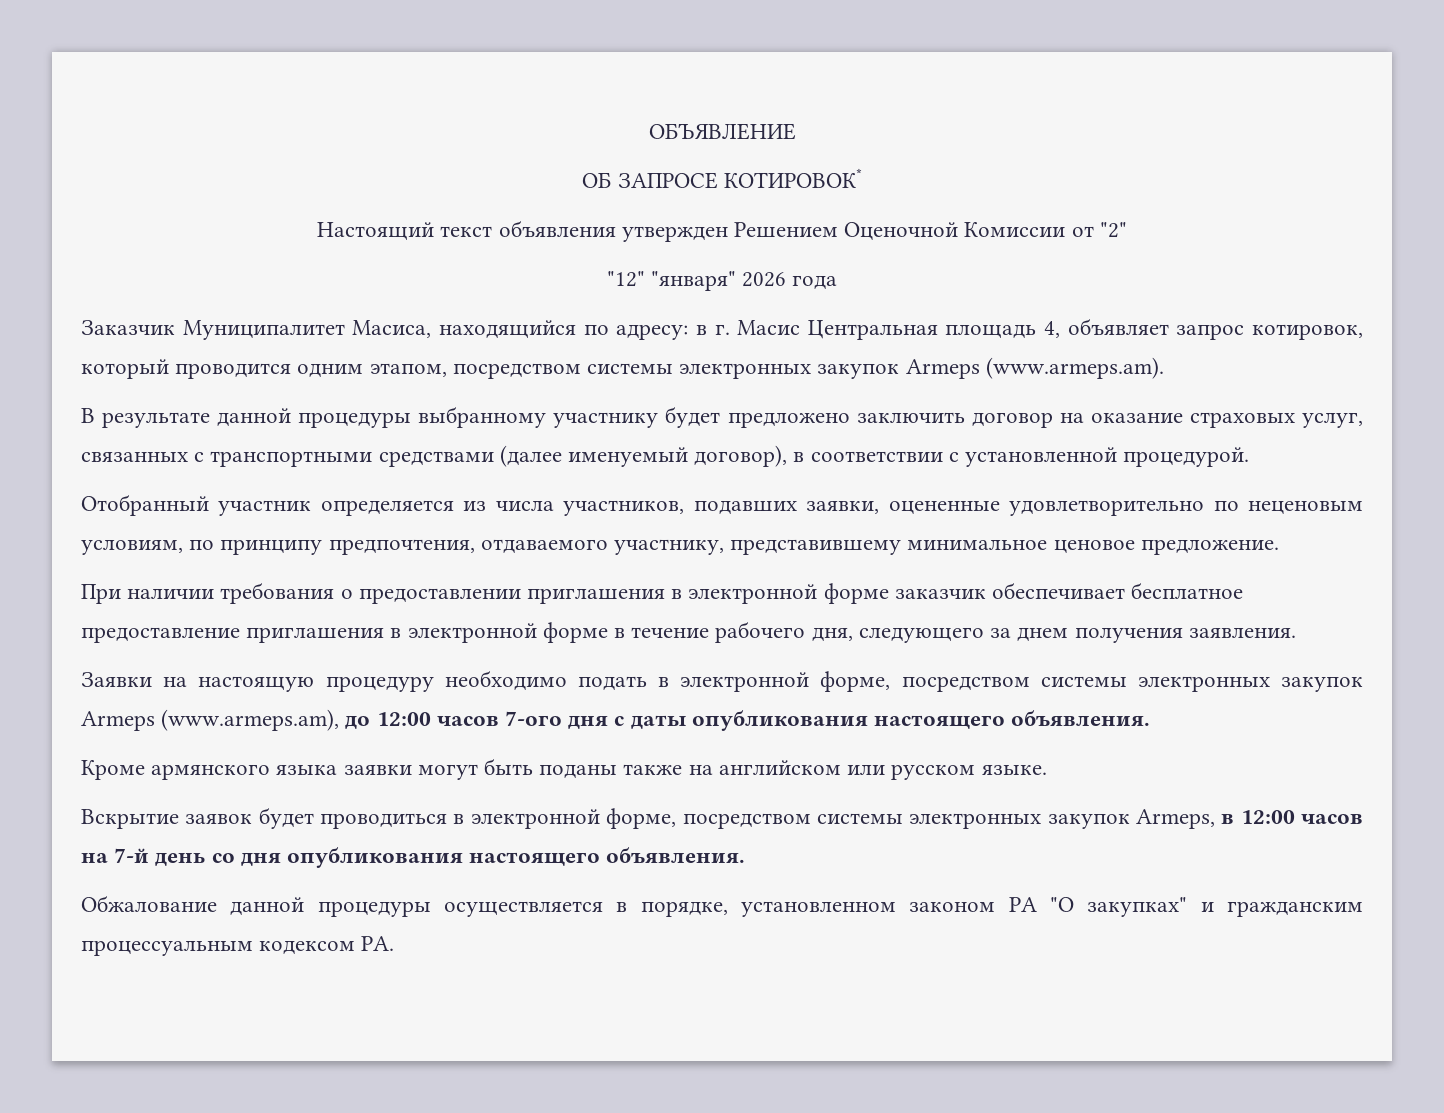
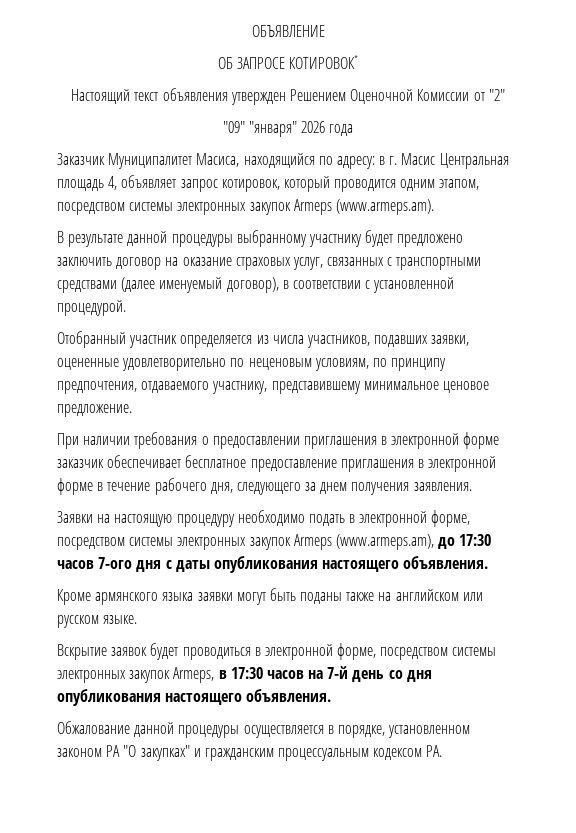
[606,271,645,287] "12" -> [222,121,245,133] "09"
[376,712,431,726] 12:00 -> [459,534,492,546] 17:30
[1240,810,1295,824] 12:00 -> [230,667,263,679] 17:30

